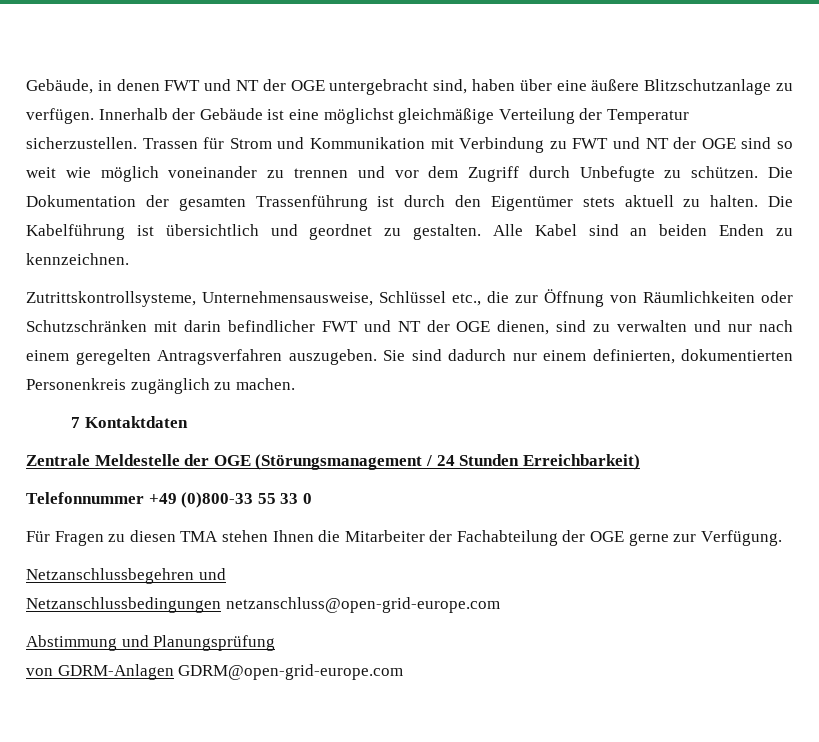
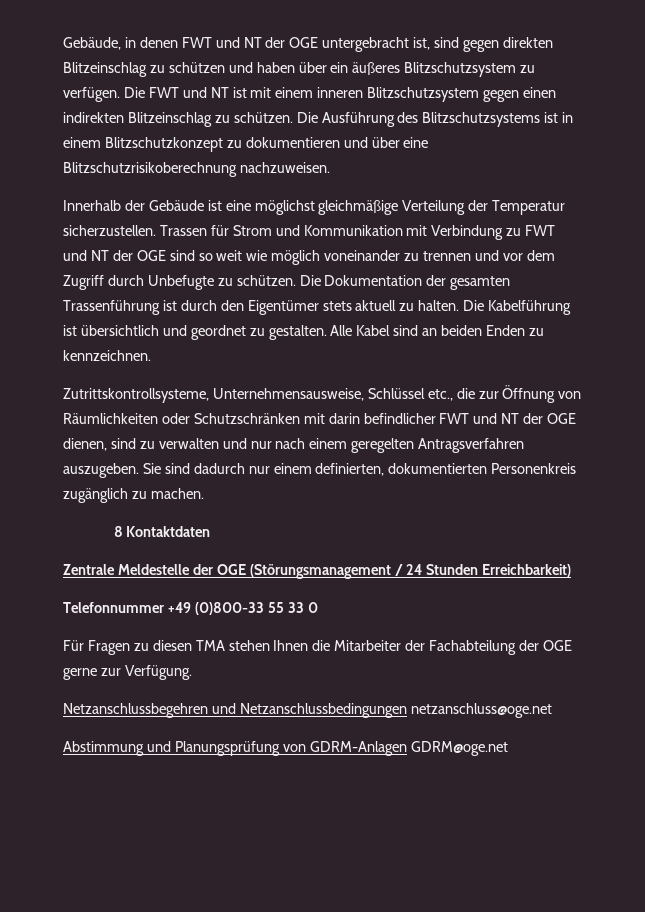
[433,79,793,95] [26,108,94,124] sind, haben über eine äußere Blitzschutzanlage zu verfügen. -> [413,37,553,52] [63,62,536,77] [63,87,557,102] [63,112,574,127] [63,137,429,152] [63,162,330,177] ist, sind gegen direkten Blitzeinschlag zu schützen und haben über ein äußeres Blitzschutzsystem zu verfügen. Die FWT und NT ist mit einem inneren Blitzschutzsystem gegen einen indirekten Blitzeinschlag zu schützen. Die Ausführung des Blitzschutzsystems ist in einem Blitzschutzkonzept zu dokumentieren und über eine Blitzschutzrisikoberechnung nachzuweisen. //
[71,417,81,428] 7 -> [113,526,123,537] 8
[26,597,500,613] // Netzanschlussbedingungen netzanschluss@open-grid-europe.com -> [239,703,552,718] Netzanschlussbedingungen netzanschluss@oge.net
(276, 643) // -> (280, 748) none
[178,664,404,680] GDRM@open-grid-europe.com -> [410,741,508,756] GDRM@oge.net

